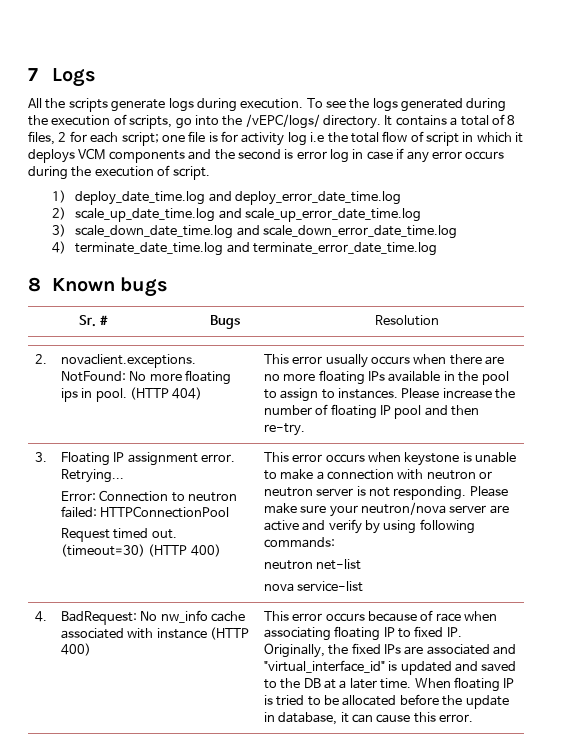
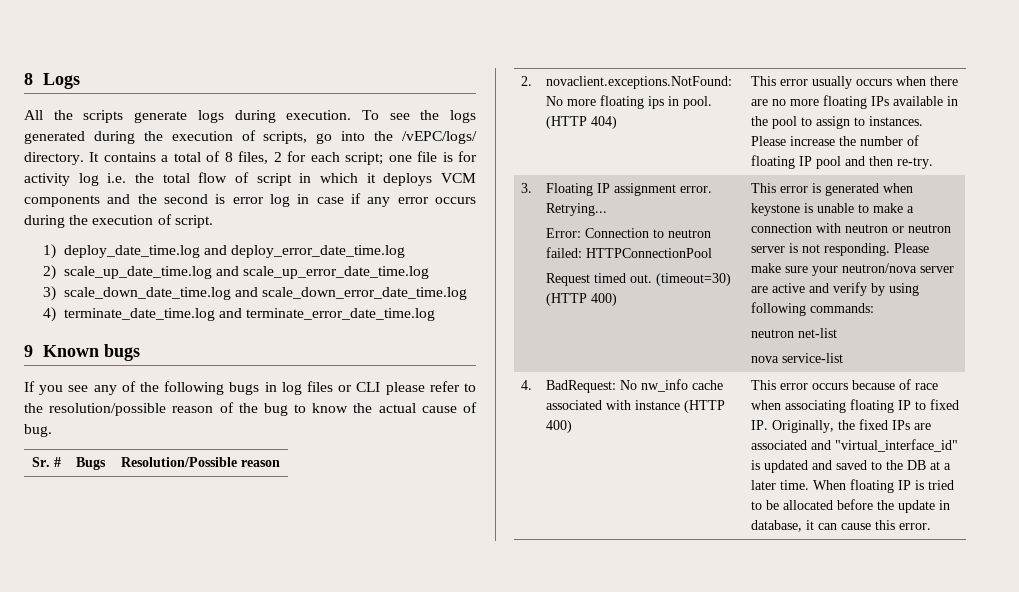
[28,68,38,81] 7 -> [24,73,33,85] 8
[310,132,325,142] i.e -> [107,173,127,183] i.e.
[28,277,41,292] 8 -> [24,345,33,357] 9
(169, 287) none -> [24,381,476,395] [24,402,478,416] [24,424,52,437] // If you see any of the following bugs in log files or CLI please refer to the resolution/possible reason of the bug to know the actual cause of bug.
[374,315,439,326] Resolution -> [120,457,280,467] Resolution/Possible reason
[325,454,365,463] occurs -> [811,183,879,196] is generated

